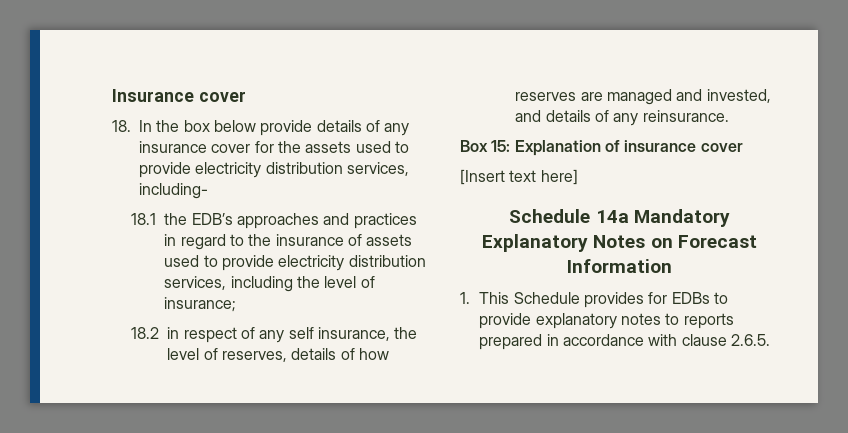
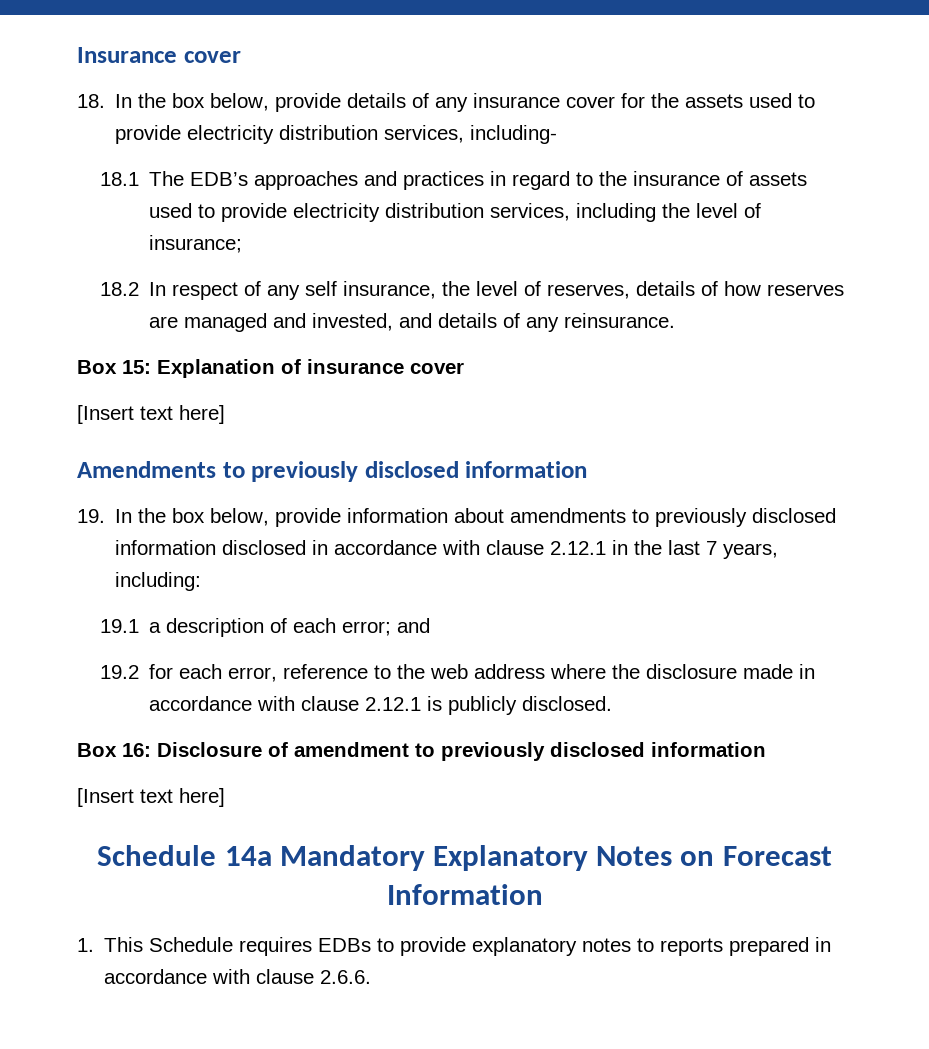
[213,120,256,132] below -> [210,93,270,111] below,
[164,213,188,225] the -> [149,171,185,186] The
[167,327,180,339] in -> [149,282,167,296] In
(578, 177) none -> [77,461,588,482] [77,508,837,527] [115,540,779,559] [115,572,202,591] [99,618,431,637] [99,664,816,682] [149,696,613,715] [77,742,766,761] [77,788,225,807] // Amendments to previously disclosed information // 19. In the box below, provide information about amendments to previously disclosed information disclosed in accordance with clause 2.12.1 in the last 7 years, including: // 19.1 a description of each error; and // 19.2 for each error, reference to the web address where the disclosure made in accordance with clause 2.12.1 is publicly disclosed. // Box 16: Disclosure of amendment to previously disclosed information // [Insert text here]
[584,292,668,308] provides for -> [239,937,313,956] requires
[731,334,771,346] 2.6.5. -> [320,970,372,984] 2.6.6.

